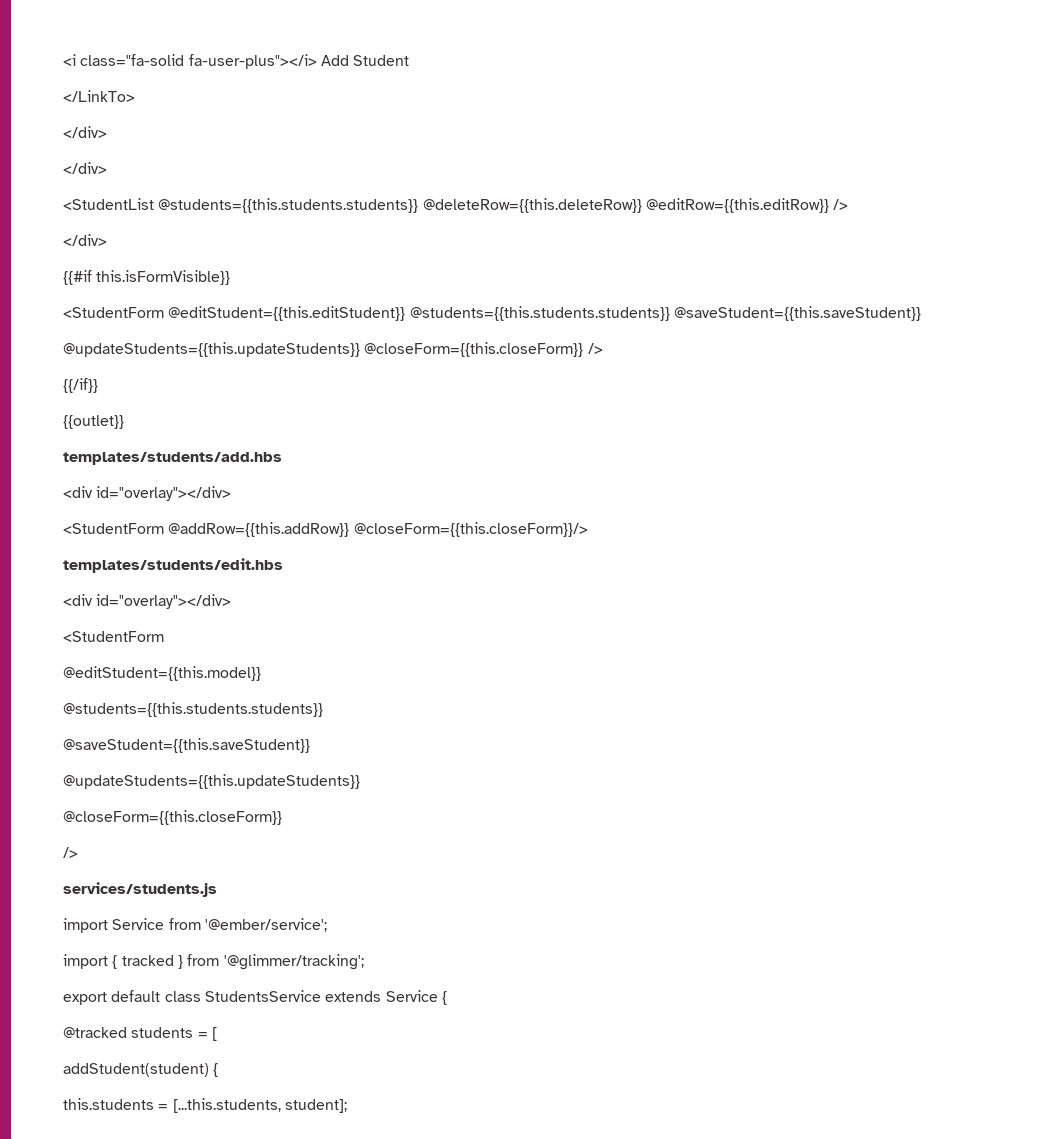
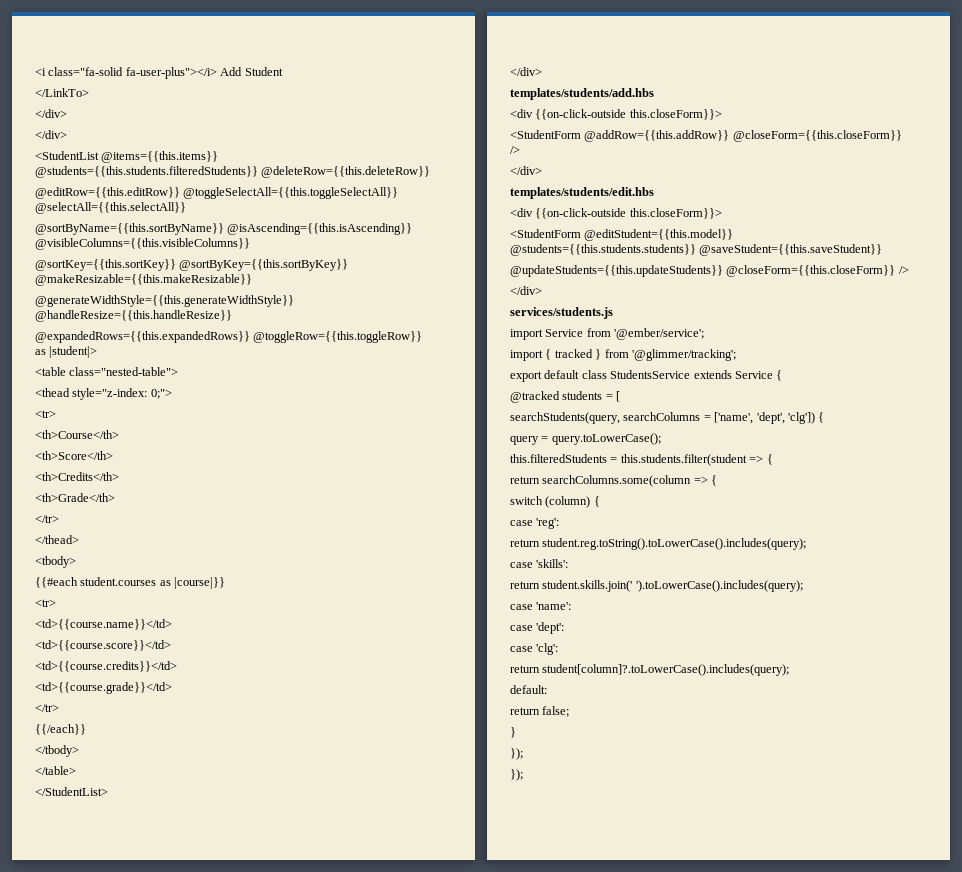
[158,198,419,213] @students={{this.students.students}} -> [101,151,219,163] [35,166,258,178] @items={{this.items}} @students={{this.students.filteredStudents}}
[645,198,849,213] [63,234,107,246] [63,270,231,285] [63,306,406,321] @editRow={{this.editRow}} /> // </div> // {{#if this.isFormVisible}} // <StudentForm @editStudent={{this.editStudent}} -> [35,187,399,199] [35,202,186,214] [35,223,413,235] [35,238,250,250] [35,259,349,271] [35,274,252,286] [35,295,294,307] [35,310,232,322] [35,331,423,343] [35,346,98,358] [35,367,179,376] [35,388,172,400] [35,410,56,418] [35,430,119,439] [35,451,113,460] [35,472,119,481] [35,493,115,502] [35,515,59,523] [35,535,79,544] [35,556,76,568] [35,577,226,589] [35,599,56,607] [35,619,172,630] [35,640,171,651] [35,661,177,672] [35,682,172,694] [35,704,59,712] [35,724,86,735] [35,745,79,757] [35,766,76,775] [35,787,108,796] [510,67,542,76] [510,88,654,100] [510,109,722,120] [510,130,902,142] [510,146,520,154] [510,166,542,175] [510,187,654,199] [510,208,722,219] [510,229,734,241] // @editRow={{this.editRow}} @toggleSelectAll={{this.toggleSelectAll}} @selectAll={{this.selectAll}} // @sortByName={{this.sortByName}} @isAscending={{this.isAscending}} @visibleColumns={{this.visibleColumns}} // @sortKey={{this.sortKey}} @sortByKey={{this.sortByKey}} @makeResizable={{this.makeResizable}} // @generateWidthStyle={{this.generateWidthStyle}} @handleResize={{this.handleResize}} // @expandedRows={{this.expandedRows}} @toggleRow={{this.toggleRow}} as |student|> // <table class="nested-table"> // <thead style="z-index: 0;"> // <tr> // <th>Course</th> // <th>Score</th> // <th>Credits</th> // <th>Grade</th> // </tr> // </thead> // <tbody> // {{#each student.courses as |course|}} // <tr> // <td>{{course.name}}</td> // <td>{{course.score}}</td> // <td>{{course.credits}}</td> // <td>{{course.grade}}</td> // </tr> // {{/each}} // </tbody> // </table> // </StudentList> // </div> // templates/students/add.hbs // <div {{on-click-outside this.closeForm}}> // <StudentForm @addRow={{this.addRow}} @closeForm={{this.closeForm}} /> // </div> // templates/students/edit.hbs // <div {{on-click-outside this.closeForm}}> // <StudentForm @editStudent={{this.model}}
[63,378,98,393] [63,415,124,429] [63,452,282,465] [63,486,232,501] [63,522,588,537] [63,558,283,573] [63,594,232,609] [63,631,164,642] [63,666,261,681] [63,702,323,717] [63,738,310,753] [63,774,360,789] [63,810,282,825] [63,847,78,858] {{/if}} // {{outlet}} // templates/students/add.hbs // <div id="overlay"></div> // <StudentForm @addRow={{this.addRow}} @closeForm={{this.closeForm}}/> // templates/students/edit.hbs // <div id="overlay"></div> // <StudentForm // @editStudent={{this.model}} // @students={{this.students.students}} // @saveStudent={{this.saveStudent}} // @updateStudents={{this.updateStudents}} // @closeForm={{this.closeForm}} // /> -> [510,286,542,295] </div>
[63,1063,219,1077] [63,1098,347,1113] addStudent(student) { // this.students = [...this.students, student]; -> [510,412,825,424] [510,433,661,445] [510,454,773,466] [510,475,718,487] [510,496,600,508] [510,518,560,529] [510,538,807,550] [510,559,569,568] [510,580,803,592] [510,602,572,610] [510,622,565,634] [510,643,559,655] [510,664,790,676] [510,685,547,694] [510,706,570,717] [510,727,516,738] [510,748,523,760] [510,769,523,781] searchStudents(query, searchColumns = ['name', 'dept', 'clg']) { // query = query.toLowerCase(); // this.filteredStudents = this.students.filter(student => { // return searchColumns.some(column => { // switch (column) { // case 'reg': // return student.reg.toString().toLowerCase().includes(query); // case 'skills': // return student.skills.join(' ').toLowerCase().includes(query); // case 'name': // case 'dept': // case 'clg': // return student[column]?.toLowerCase().includes(query); // default: // return false; // } // }); // });

